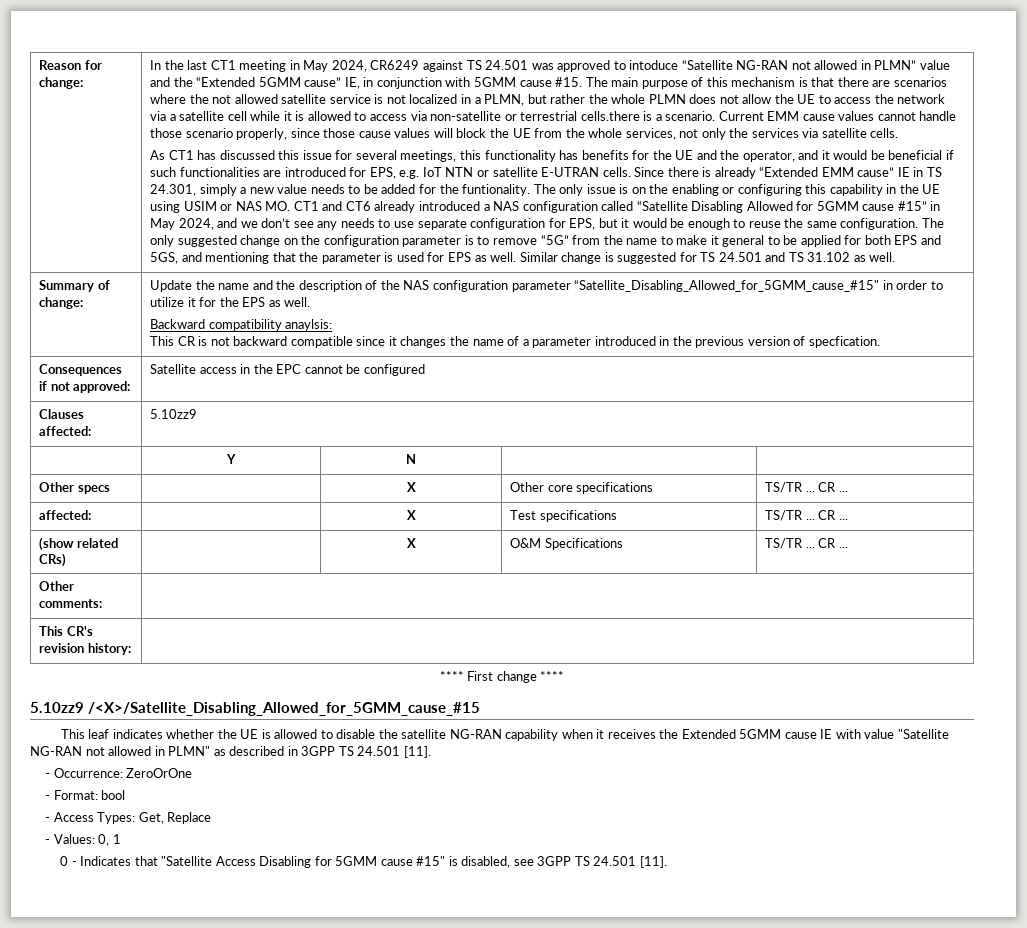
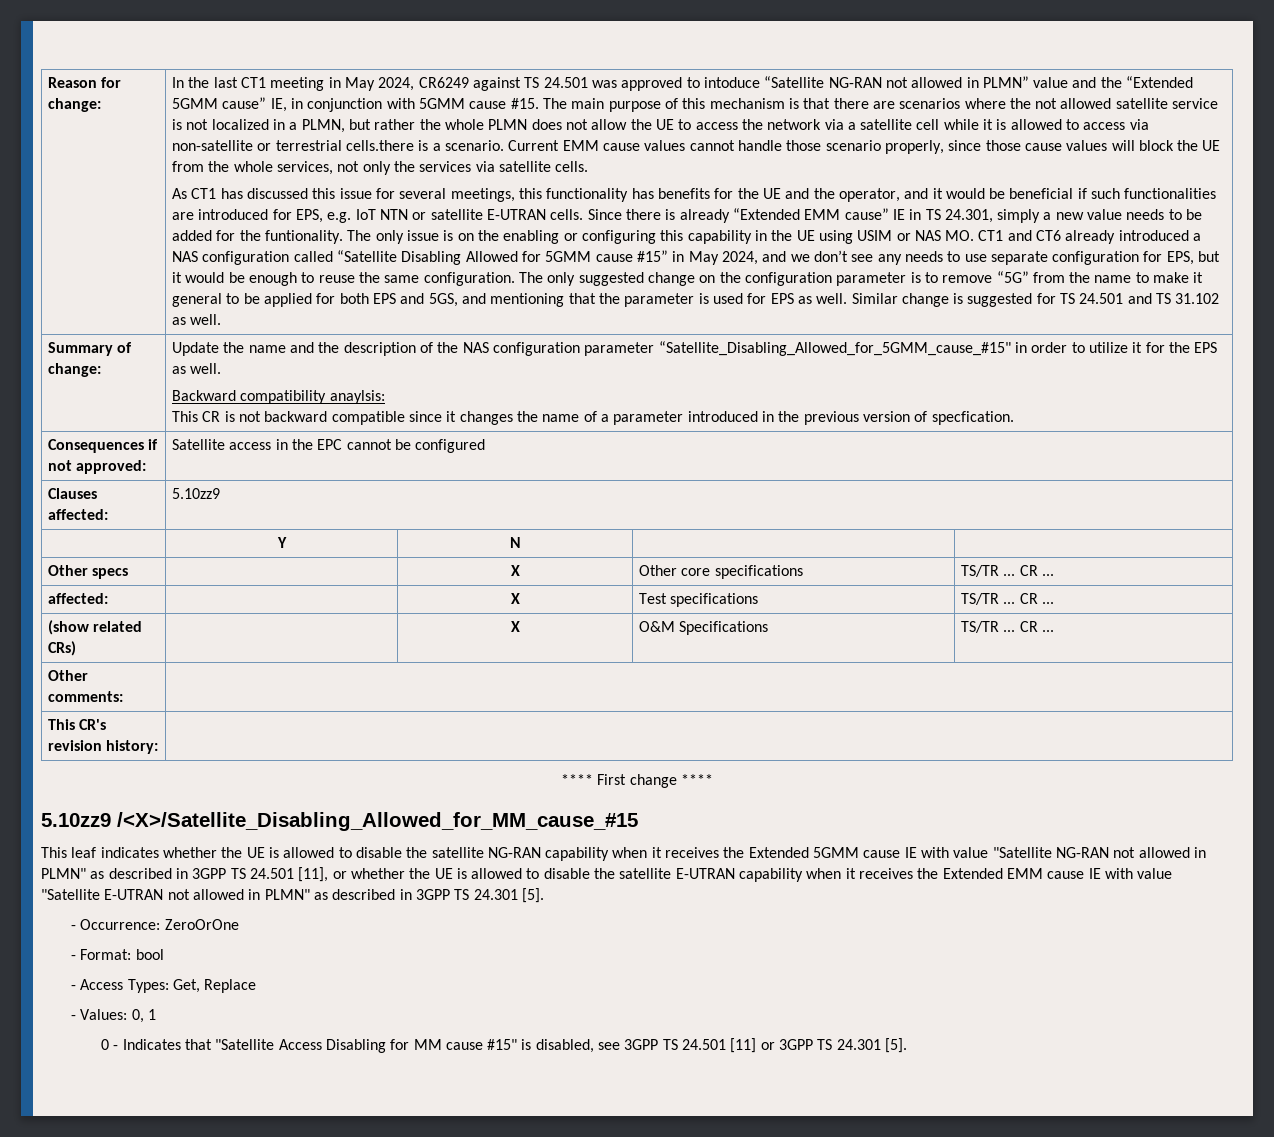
[88,702,481,716] /<X>/Satellite_Disabling_Allowed_for_5GMM_cause_#15 -> [117,812,638,831] /<X>/Satellite_Disabling_Allowed_for_MM_cause_#15
[403,746,431,758] [11]. -> [298,867,1173,882] [41,888,544,903] [11], or whether the UE is allowed to disable the satellite E-UTRAN capability when it receives the Extended EMM cause IE with value "Satellite E-UTRAN not allowed in PLMN" as described in 3GPP TS 24.301 [5].
[335,856,378,866] 5GMM -> [413,1039,442,1050] MM
[639,856,667,868] [11]. -> [730,1038,907,1053] [11] or 3GPP TS 24.301 [5].

